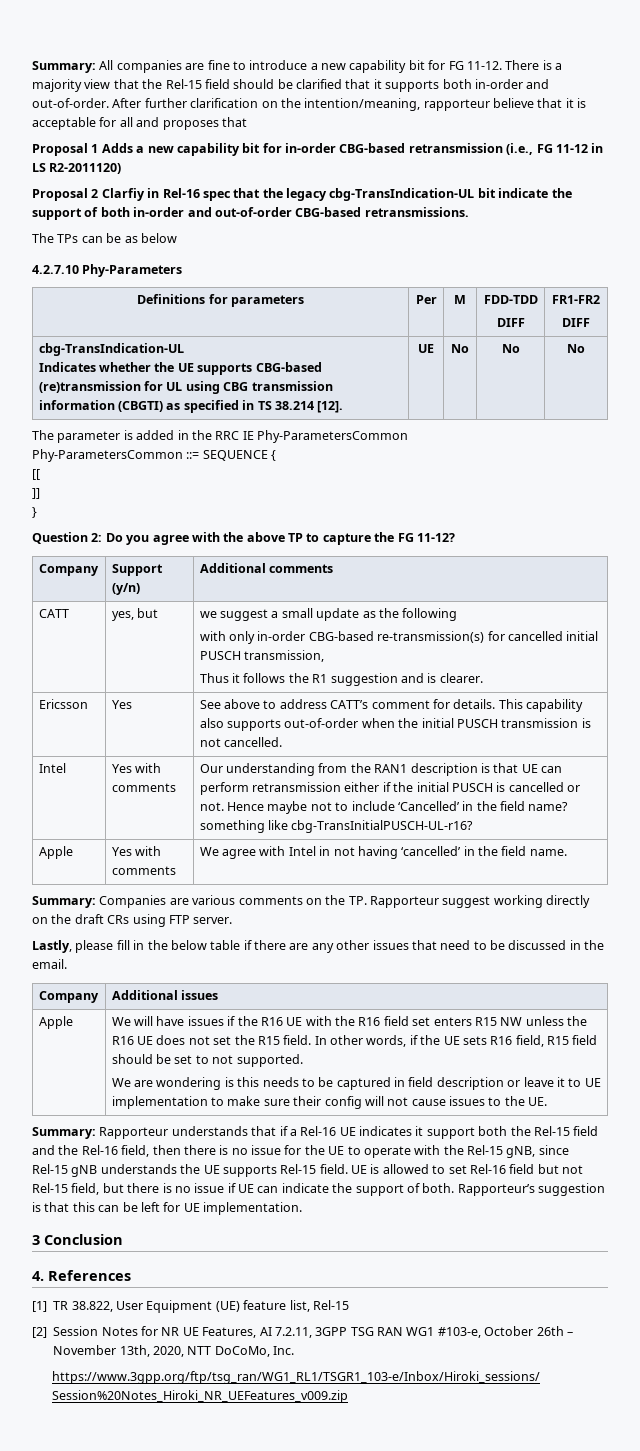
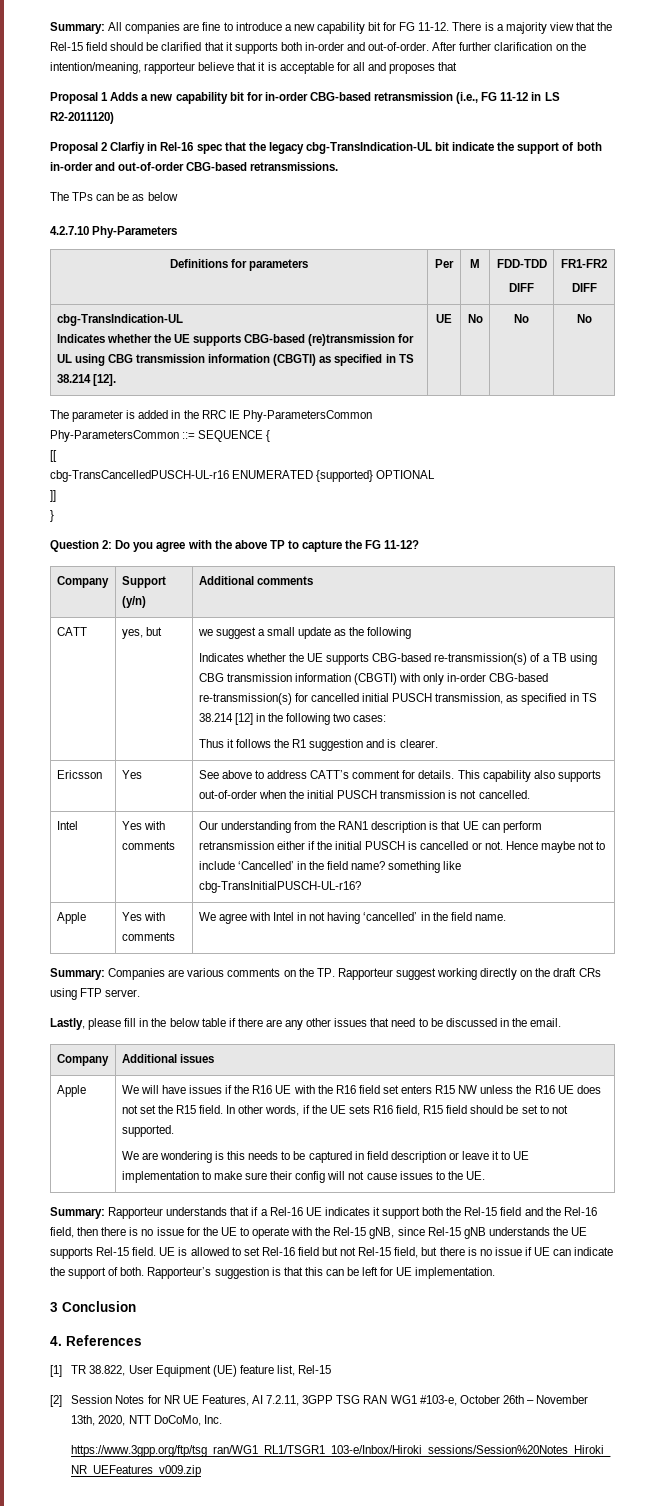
(40, 474) none -> [50,470,436,482] // cbg-TransCancelledPUSCH-UL-r16 ENUMERATED {supported} OPTIONAL
(458, 614) none -> [198,653,597,665] [198,673,397,685] Indicates whether the UE supports CBG-based re-transmission(s) of a TB using CBG transmission information (CBGTI)
(325, 656) none -> [506,693,597,705] [198,713,387,725] as specified in TS 38.214 [12] in the following two cases:

